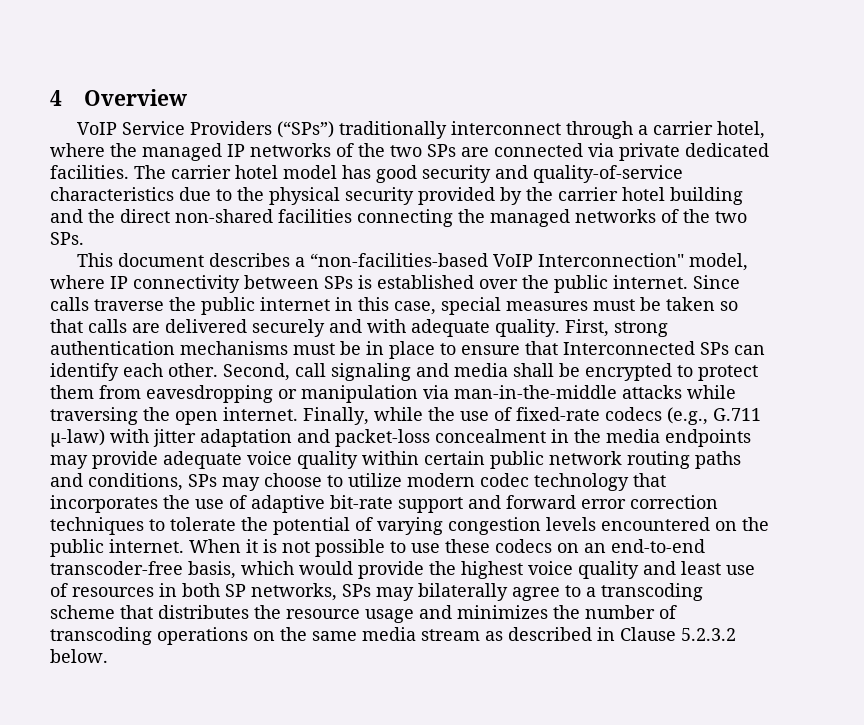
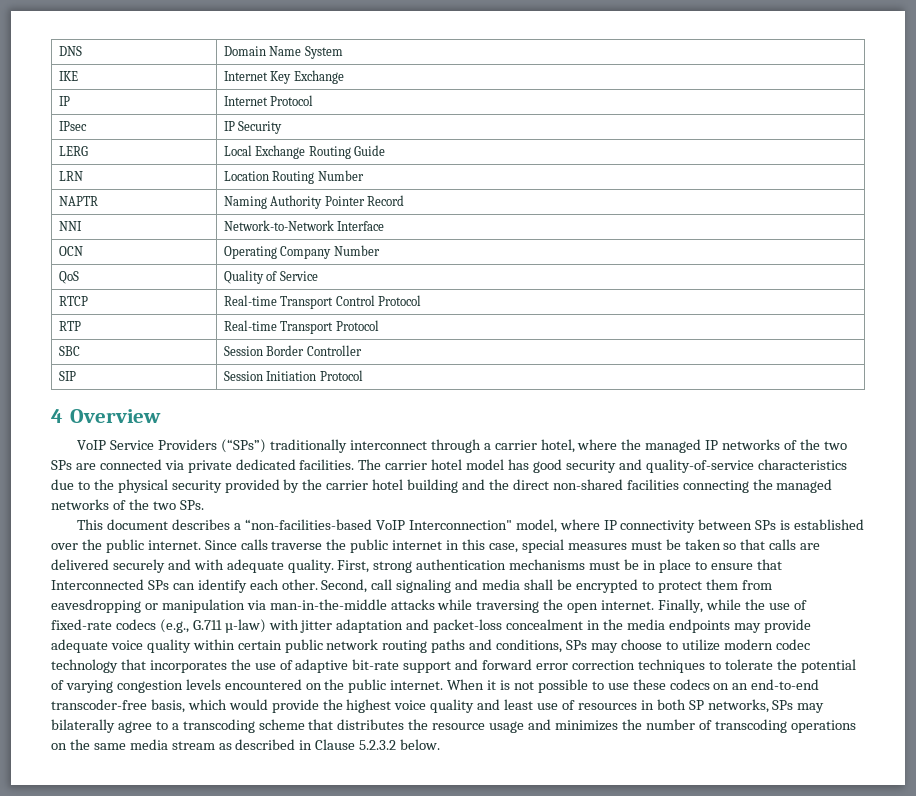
(50, 98) none -> [58,46,82,56] [223,46,343,59] [58,71,78,81] [223,70,344,84] [58,96,70,106] [223,95,314,106] [58,121,87,131] [223,121,283,134] [58,146,88,156] [223,145,386,159] [58,171,83,181] [223,170,364,184] [58,196,98,206] [223,195,405,209] [58,221,82,231] [223,220,385,231] [58,246,83,256] [223,245,380,259] [58,271,79,284] [223,270,318,284] [58,296,88,306] [223,295,422,309] [58,321,81,331] [223,320,379,334] [58,346,80,356] [223,345,362,356] [58,371,76,381] [223,370,363,381] DNS | Domain Name System // IKE | Internet Key Exchange // IP | Internet Protocol // IPsec | IP Security // LERG | Local Exchange Routing Guide // LRN | Location Routing Number // NAPTR | Naming Authority Pointer Record // NNI | Network-to-Network Interface // OCN | Operating Company Number // QoS | Quality of Service // RTCP | Real-time Transport Control Protocol // RTP | Real-time Transport Protocol // SBC | Session Border Controller // SIP | Session Initiation Protocol //

